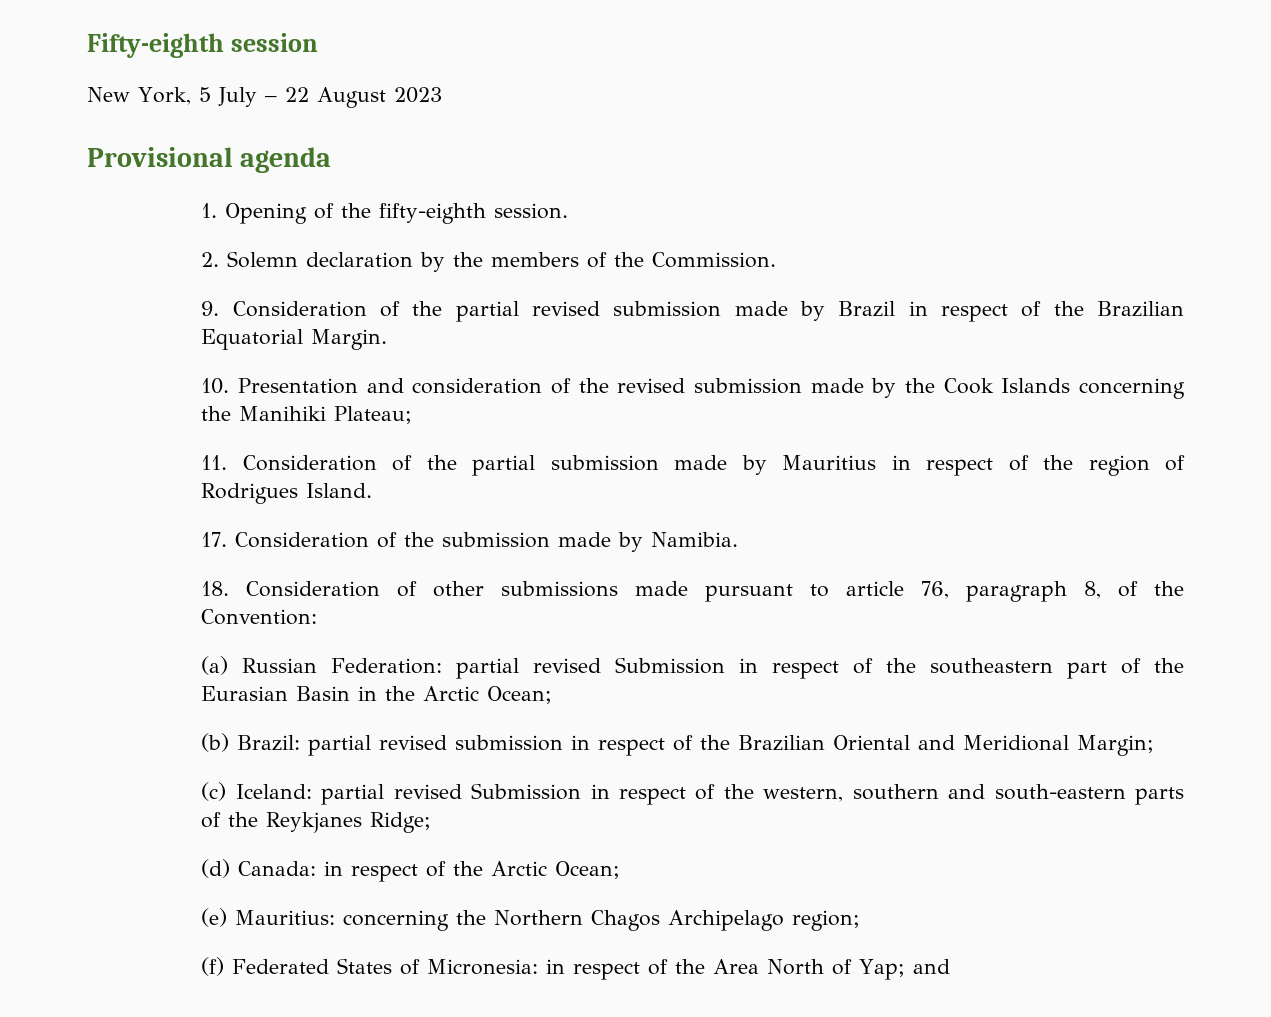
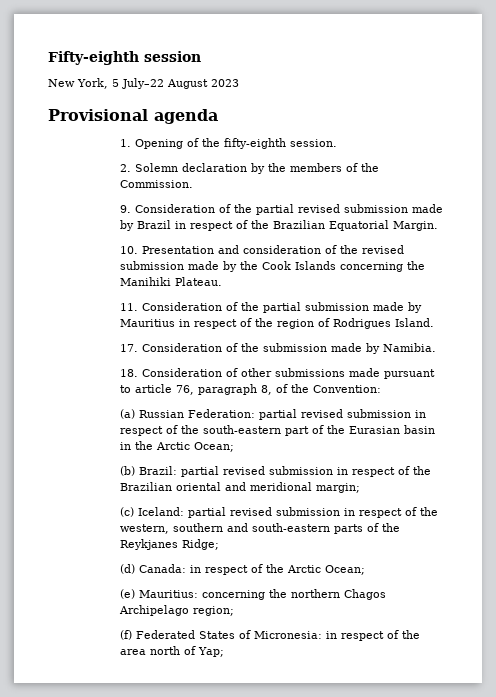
[217,87,309,107] July – 22 -> [122,78,164,89] July–22
[334,406,413,424] Plateau; -> [175,277,223,286] Plateau.
[615,657,1054,679] Submission in respect of the southeastern -> [347,409,427,418] [120,425,282,436] submission in respect of the south-eastern
[296,686,351,701] Basin -> [404,425,436,434] basin
[833,735,1155,756] Oriental and Meridional Margin; -> [176,482,361,493] oriental and meridional margin;
[471,783,582,800] Submission -> [276,507,341,516] submission
[494,910,584,926] Northern -> [291,589,341,598] northern
[713,959,825,975] Area North -> [120,646,181,655] area north
[913,959,951,974] and -> (225, 652) none

